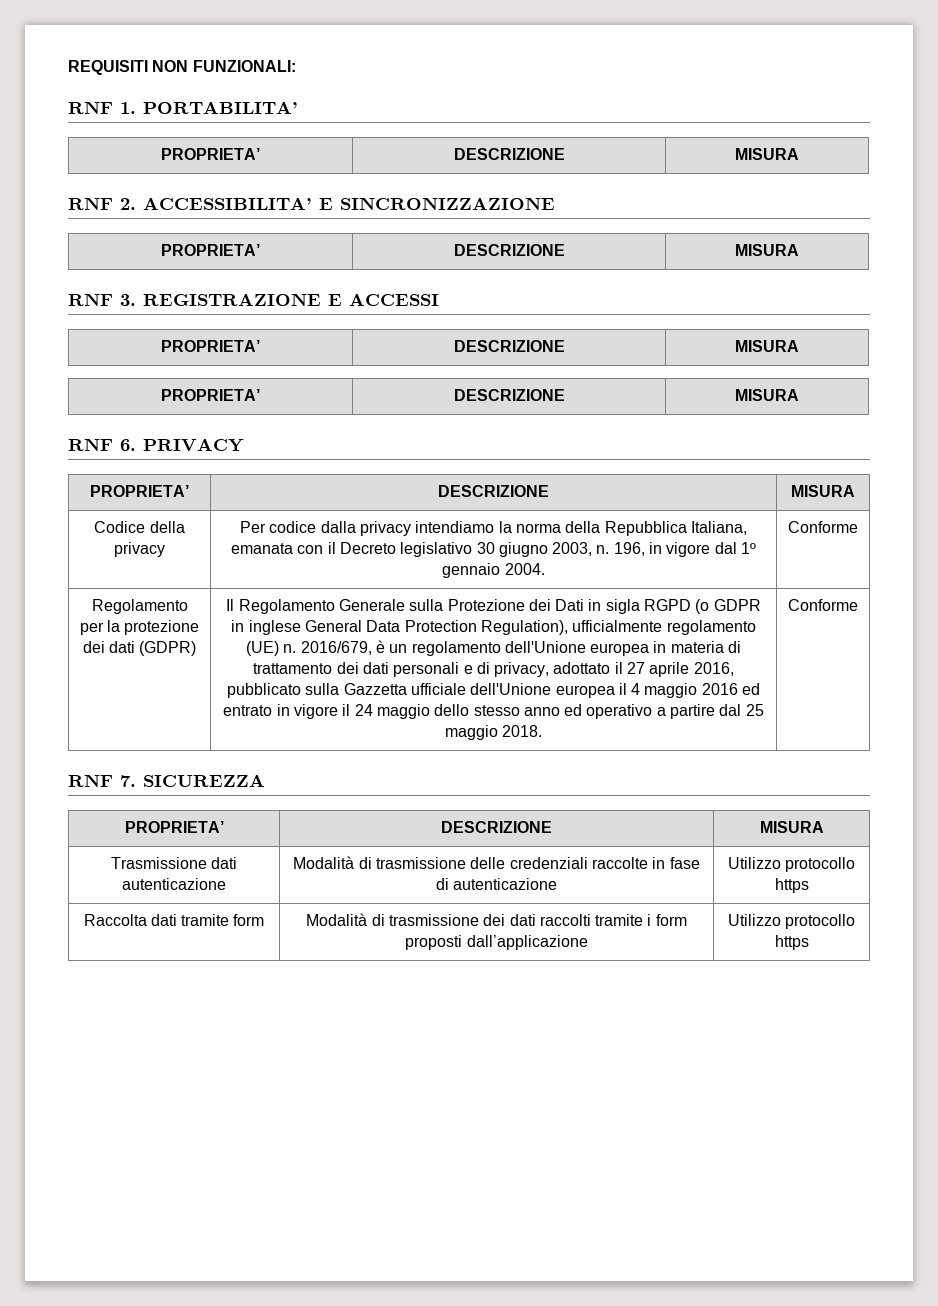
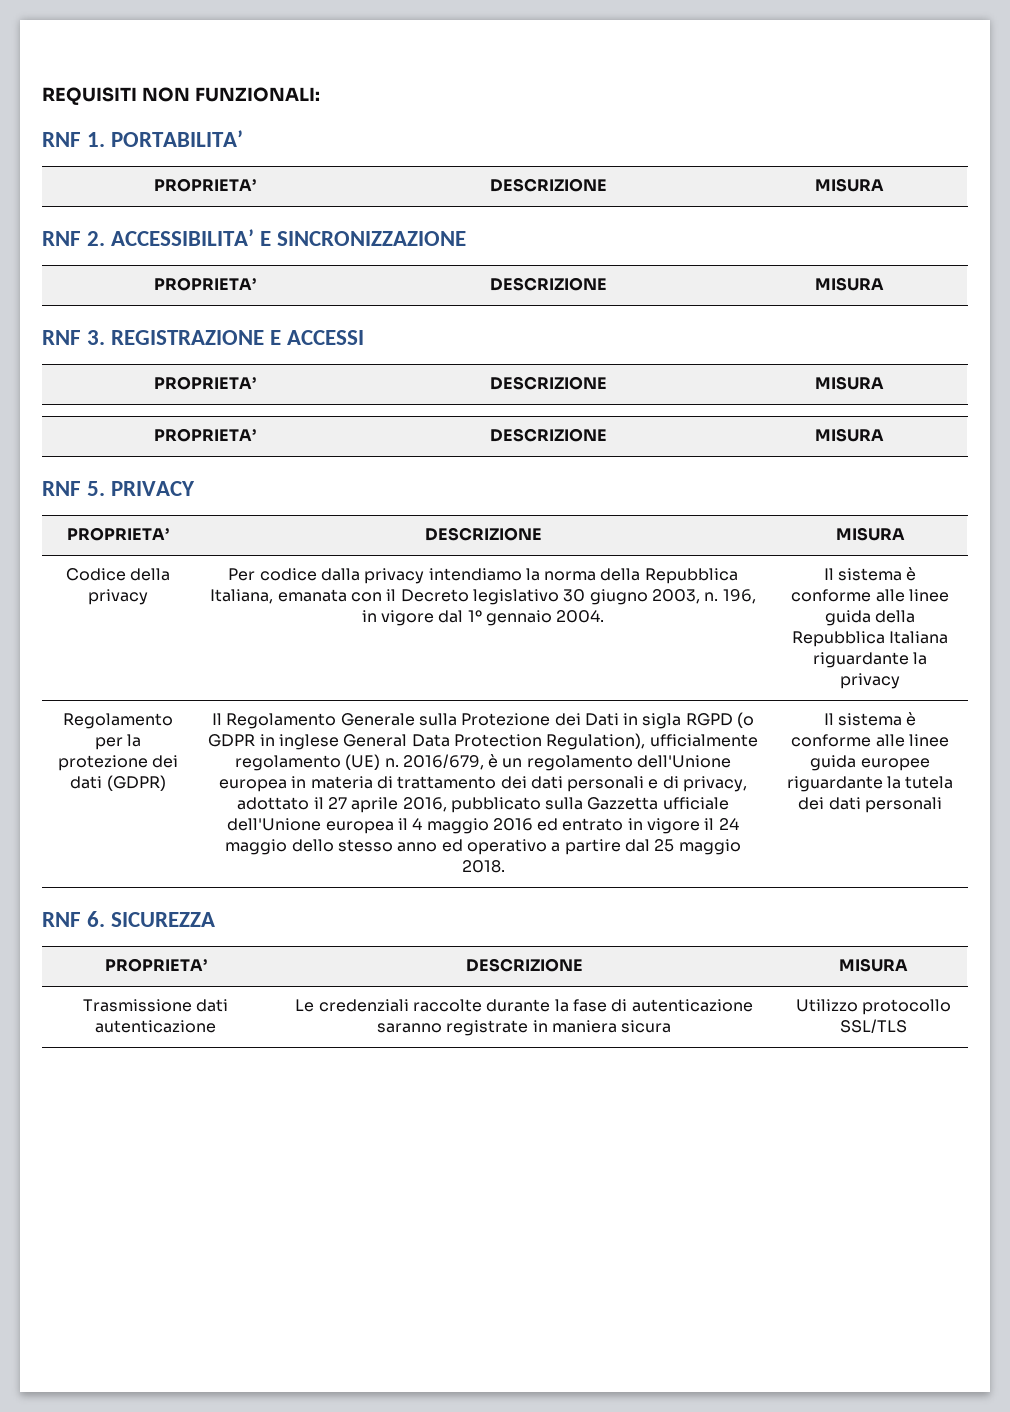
[120,439,136,451] 6. -> [87,481,106,496] 5.
[788,521,858,533] Conforme -> [823,567,917,581] [791,589,949,602] [824,610,916,626] [791,631,949,647] [812,652,928,668] [840,673,900,689] Il sistema è conforme alle linee guida della Repubblica Italiana riguardante la privacy
[788,599,858,611] [68,774,136,787] Conforme // RNF 7. -> [823,712,917,726] [791,734,949,747] [810,755,930,771] [786,776,954,792] [798,797,942,813] [42,911,106,927] Il sistema è conforme alle linee guida europee riguardante la tutela dei dati personali // RNF 6.
[293,856,700,869] [435,878,558,890] [727,857,856,872] [774,878,809,893] [83,914,265,926] [306,913,687,926] [405,935,588,950] [727,914,856,929] [774,935,809,950] Modalità di trasmissione delle credenziali raccolte in fase di autenticazione | Utilizzo protocollo https // Raccolta dati tramite form | Modalità di trasmissione dei dati raccolti tramite i form proposti dall’applicazione | Utilizzo protocollo https -> [295,999,753,1012] [376,1020,672,1036] [795,999,952,1015] [840,1019,907,1033] Le credenziali raccolte durante la fase di autenticazione saranno registrate in maniera sicura | Utilizzo protocollo SSL/TLS

